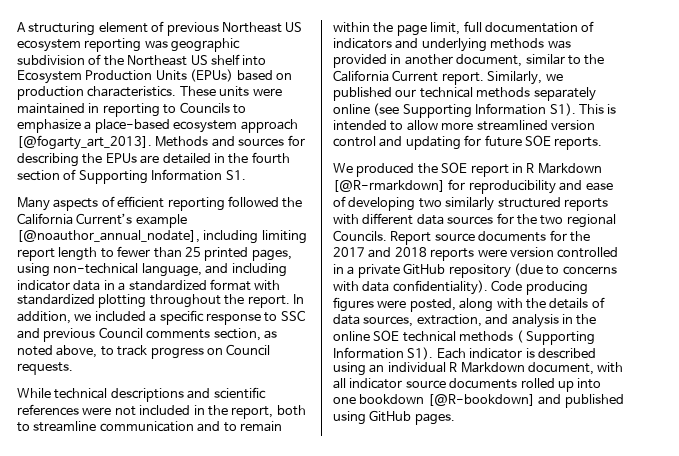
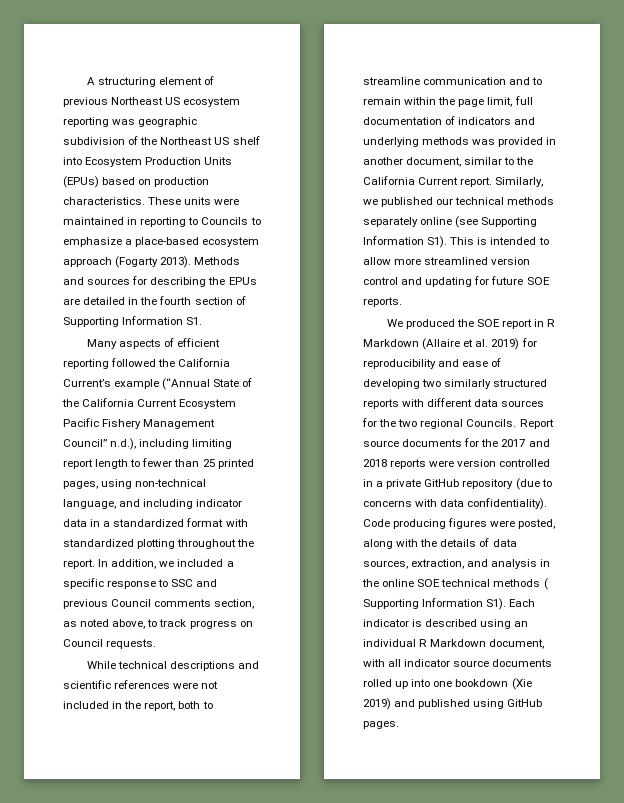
[17,135,152,150] [@fogarty_art_2013]. -> [115,256,192,268] (Fogarty 2013).
[17,230,200,243] [@noauthor_annual_nodate], -> [162,378,253,390] [62,398,237,409] [63,418,216,429] [63,438,137,450] (“Annual State of the California Current Ecosystem Pacific Fishery Management Council” n.d.),
[333,180,445,192] [@R-rmarkdown] -> [422,338,520,350] (Allaire et al. 2019)
[427,394,535,406] [@R-bookdown] -> [511,678,532,690] [363,698,391,710] (Xie 2019)

